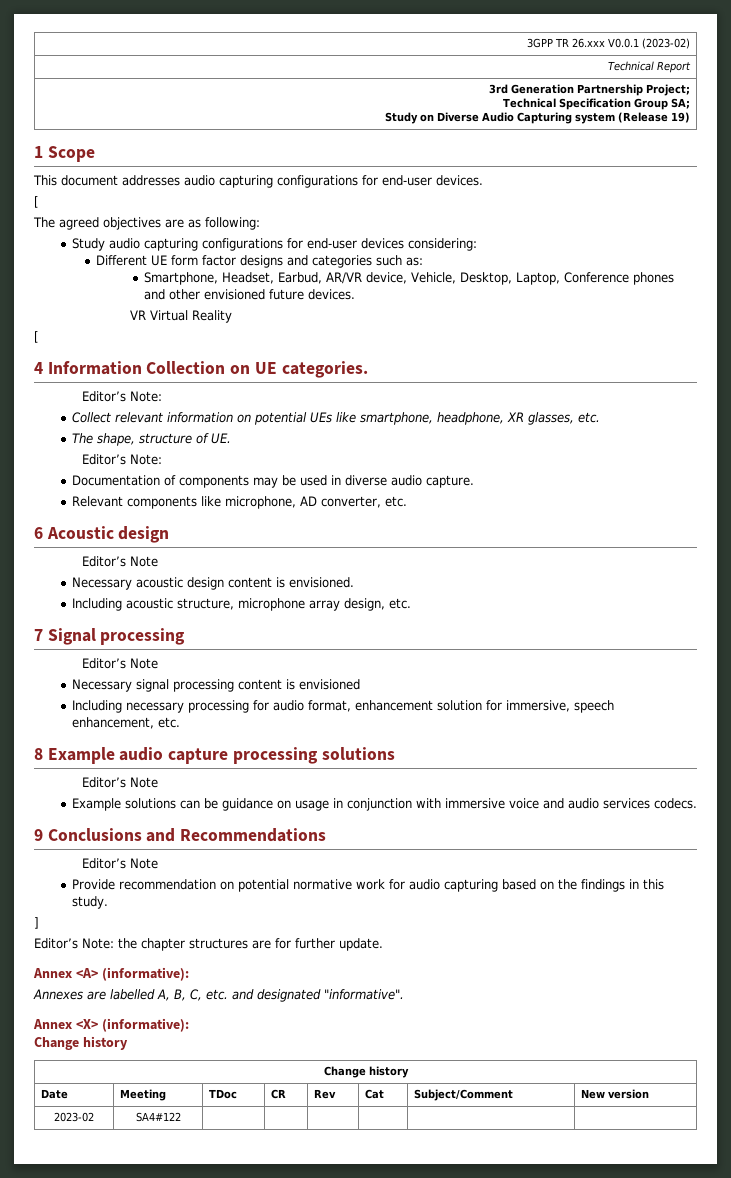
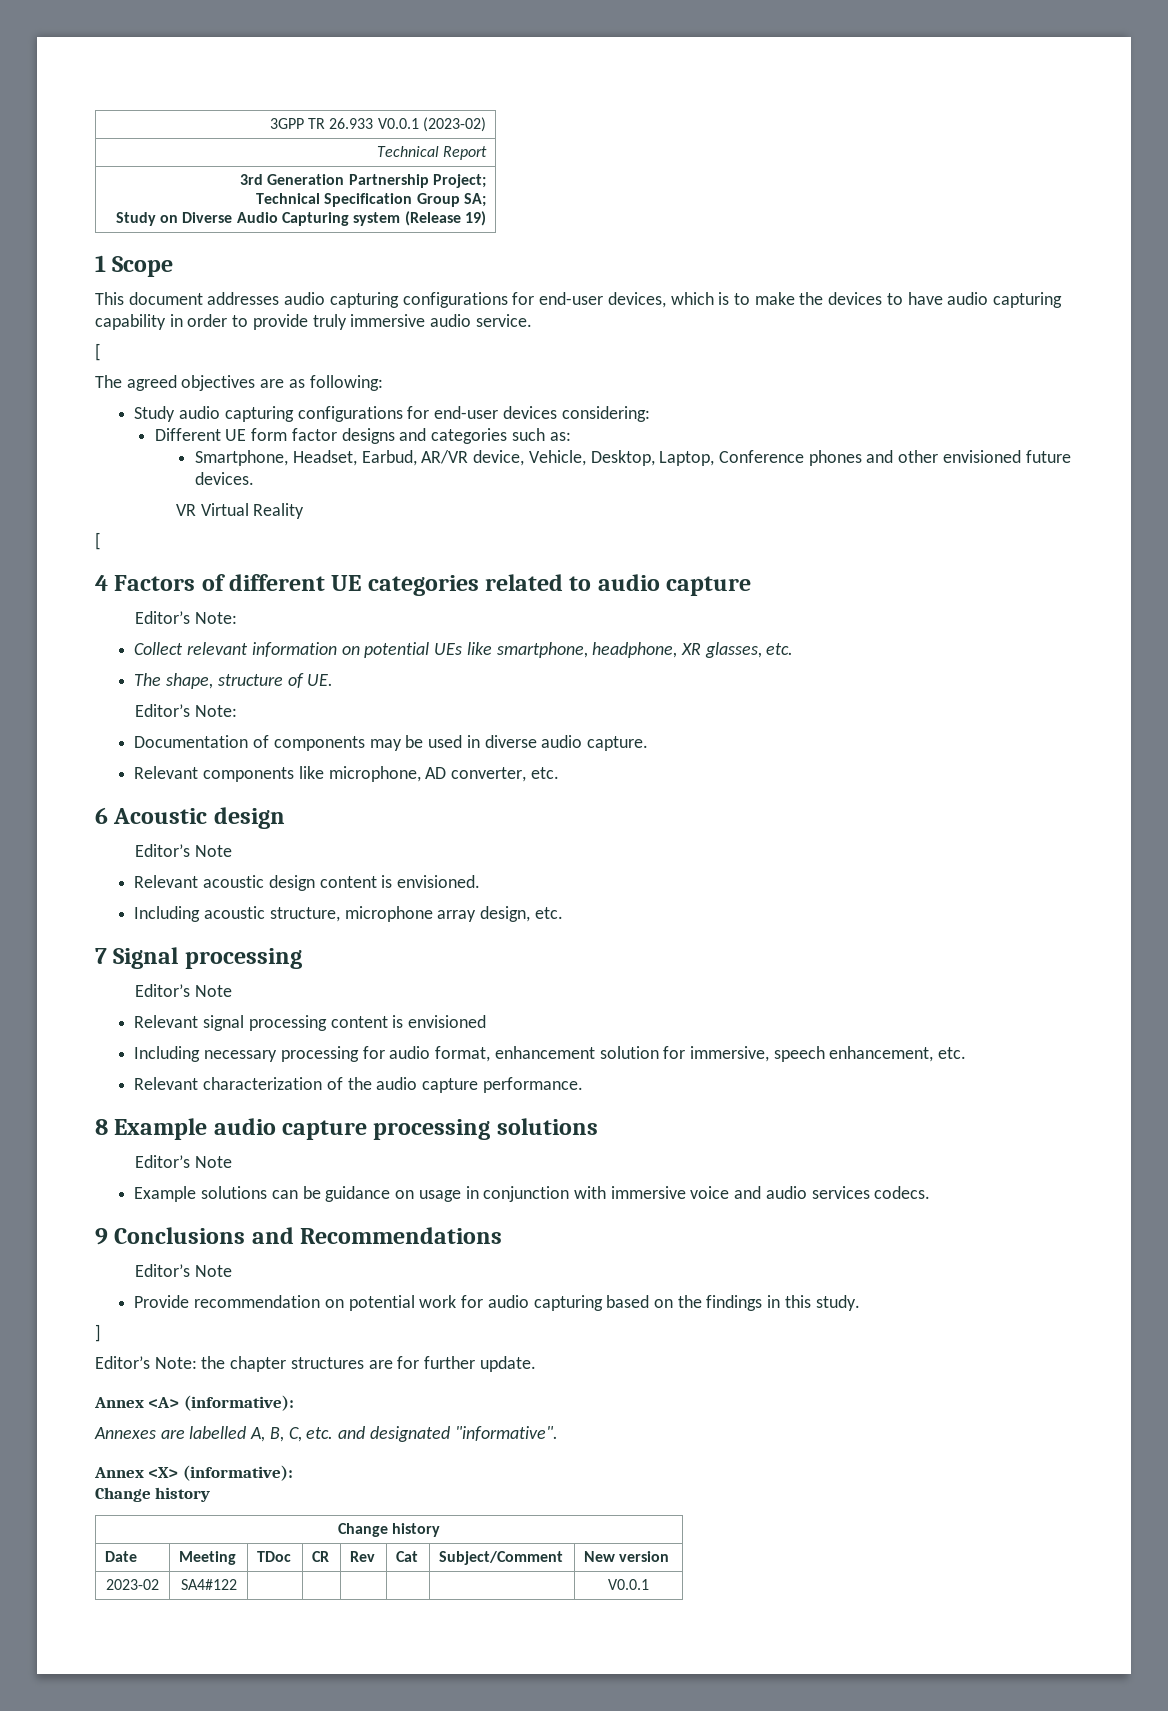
[572,38,606,48] 26.xxx -> [329,118,374,129] 26.933
[436,175,483,186] devices. -> [607,292,1063,308] [95,314,532,330] devices, which is to make the devices to have audio capturing capability in order to provide truly immersive audio service.
[47,361,368,378] Information Collection on UE categories. -> [114,574,752,596] Factors of different UE categories related to audio capture
[71,577,132,590] Necessary -> [134,875,199,888] Relevant
[71,679,132,692] Necessary -> [134,1015,199,1028] Relevant
(180, 722) none -> [134,1077,583,1093] // Relevant characterization of the audio capture performance.
[292,879,352,890] normative -> (415, 1303) none
(181, 1117) none -> [608,1579,649,1590] V0.0.1

